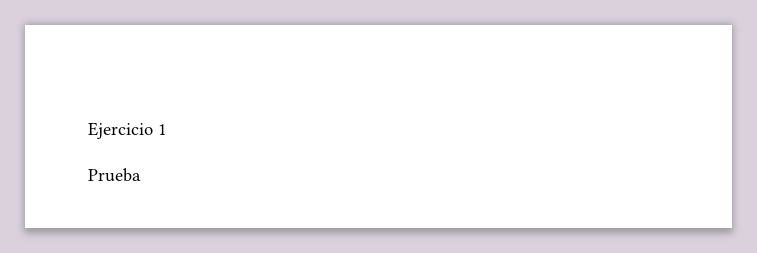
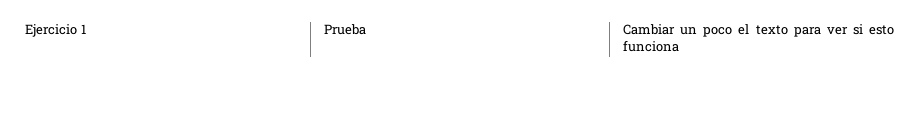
(141, 175) none -> [623,24,894,37] [623,40,679,52] // Cambiar un poco el texto para ver si esto funciona

